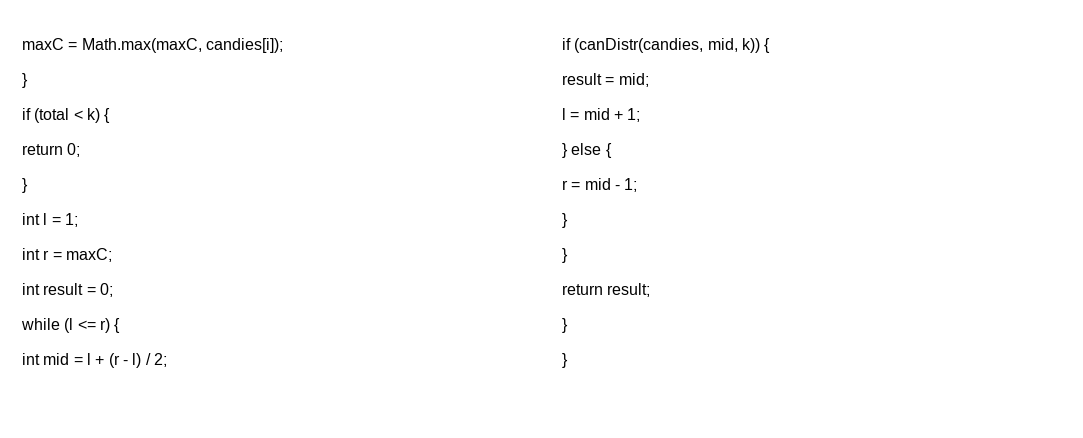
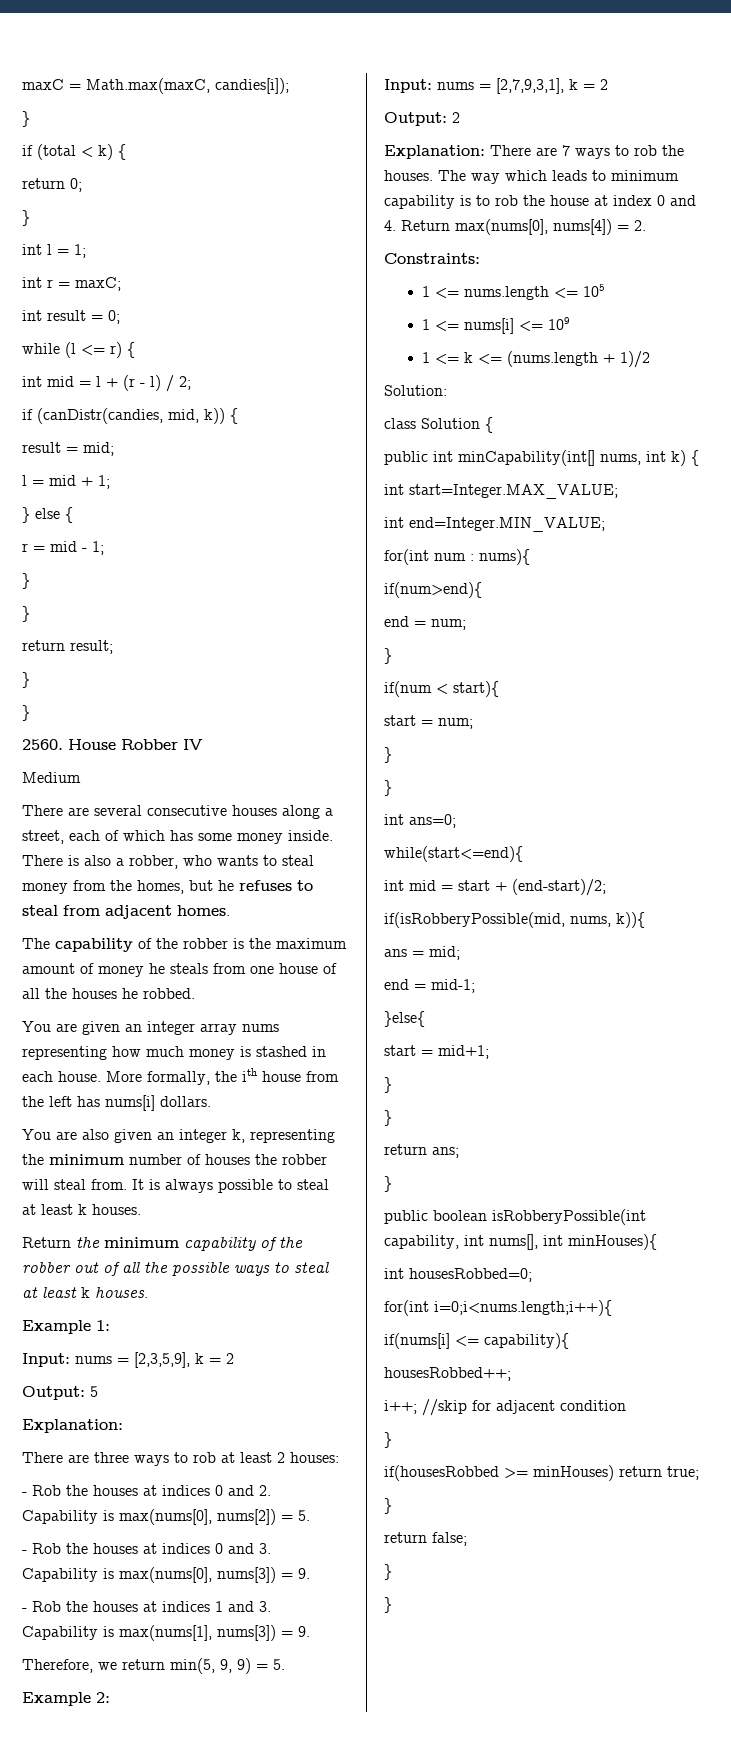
(568, 360) none -> [22,739,203,750] [22,772,81,783] [22,805,333,819] [22,830,333,844] [22,855,314,869] [22,880,313,894] [22,905,230,919] [22,938,347,952] [22,963,337,977] [22,988,195,999] [22,1021,279,1035] [22,1046,326,1060] [22,1068,339,1085] [22,1095,211,1111] [22,1129,335,1143] [22,1154,327,1165] [22,1179,329,1193] [22,1204,141,1215] [22,1237,303,1251] [22,1262,329,1276] [22,1287,148,1298] [22,1320,110,1334] [22,1352,234,1368] [22,1386,98,1400] [22,1419,123,1433] [22,1452,339,1466] [22,1485,271,1496] [22,1509,310,1525] [22,1543,271,1554] [22,1567,310,1583] [22,1601,271,1612] [22,1625,310,1641] [22,1658,285,1674] [22,1692,110,1706] [384,78,608,94] [384,112,460,126] [384,145,684,159] [384,170,679,184] [384,195,696,209] [384,219,646,235] [384,253,480,264] [422,284,606,300] [422,317,571,334] [422,351,651,368] [384,385,447,396] [384,417,493,433] [384,450,699,466] [384,484,618,499] [384,517,605,532] [384,549,530,565] [384,582,482,598] [384,616,466,630] [384,648,392,664] [384,681,499,697] [384,715,473,729] [384,747,392,763] [384,780,392,796] [384,814,456,828] [384,846,523,862] [384,879,606,896] [384,912,645,928] [384,946,460,960] [384,979,475,993] [384,1011,425,1027] [384,1045,489,1059] [384,1077,392,1093] [384,1110,392,1126] [384,1144,459,1158] [384,1176,392,1192] [384,1209,646,1225] [384,1234,657,1250] [384,1268,532,1282] [384,1300,612,1316] [384,1333,569,1349] [384,1367,511,1381] [384,1399,626,1416] [384,1432,392,1448] [384,1465,699,1481] [384,1498,392,1514] [384,1532,467,1546] [384,1564,392,1580] [384,1597,392,1613] // 2560. House Robber IV // Medium // There are several consecutive houses along a street, each of which has some money inside. There is also a robber, who wants to steal money from the homes, but he refuses to steal from adjacent homes. // The capability of the robber is the maximum amount of money he steals from one house of all the houses he robbed. // You are given an integer array nums representing how much money is stashed in each house. More formally, the ith house from the left has nums[i] dollars. // You are also given an integer k, representing the minimum number of houses the robber will steal from. It is always possible to steal at least k houses. // Return the minimum capability of the robber out of all the possible ways to steal at least k houses. // Example 1: // Input: nums = [2,3,5,9], k = 2 // Output: 5 // Explanation: // There are three ways to rob at least 2 houses: // - Rob the houses at indices 0 and 2. Capability is max(nums[0], nums[2]) = 5. // - Rob the houses at indices 0 and 3. Capability is max(nums[0], nums[3]) = 9. // - Rob the houses at indices 1 and 3. Capability is max(nums[1], nums[3]) = 9. // Therefore, we return min(5, 9, 9) = 5. // Example 2: // Input: nums = [2,7,9,3,1], k = 2 // Output: 2 // Explanation: There are 7 ways to rob the houses. The way which leads to minimum capability is to rob the house at index 0 and 4. Return max(nums[0], nums[4]) = 2. // Constraints: // 1 <= nums.length <= 105 // 1 <= nums[i] <= 109 // 1 <= k <= (nums.length + 1)/2 // Solution: // class Solution { // public int minCapability(int[] nums, int k) { // int start=Integer.MAX_VALUE; // int end=Integer.MIN_VALUE; // for(int num : nums){ // if(num>end){ // end = num; // } // if(num < start){ // start = num; // } // } // int ans=0; // while(start<=end){ // int mid = start + (end-start)/2; // if(isRobberyPossible(mid, nums, k)){ // ans = mid; // end = mid-1; // }else{ // start = mid+1; // } // } // return ans; // } // public boolean isRobberyPossible(int capability, int nums[], int minHouses){ // int housesRobbed=0; // for(int i=0;i<nums.length;i++){ // if(nums[i] <= capability){ // housesRobbed++; // i++; //skip for adjacent condition // } // if(housesRobbed >= minHouses) return true; // } // return false; // } // }

